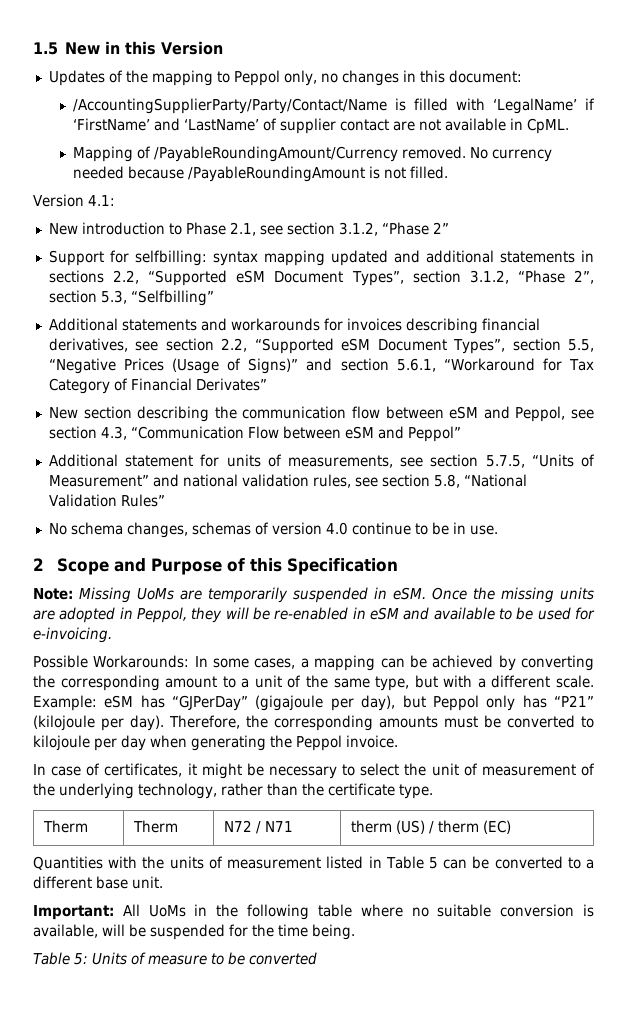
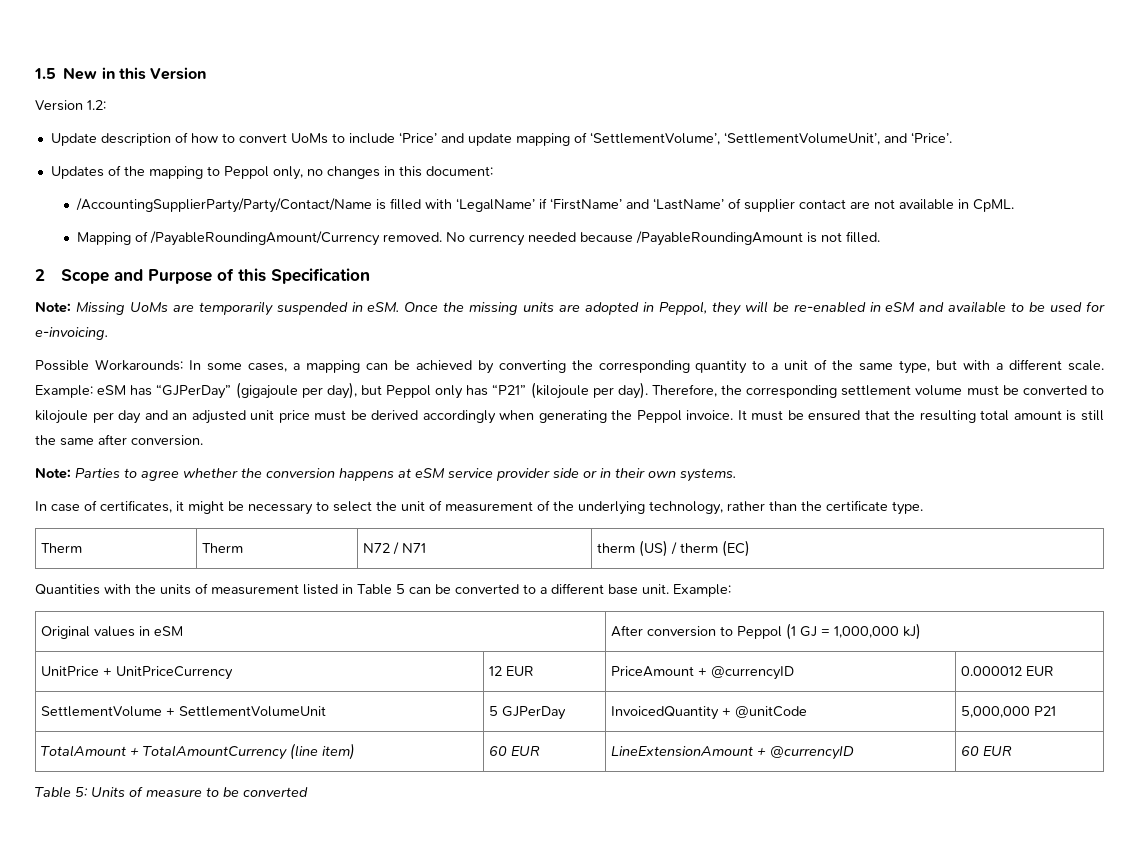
(224, 48) none -> [35,100,106,111] [50,132,952,146] // Version 1.2: // Update description of how to convert UoMs to include ‘Price’ and update mapping of ‘SettlementVolume’, ‘SettlementVolumeUnit’, and ‘Price’.
[33,194,115,207] [48,222,449,236] [48,250,594,266] [48,270,594,286] [48,290,214,306] [48,318,540,334] [48,338,595,354] [48,358,595,374] [48,378,267,394] [48,406,595,422] [48,426,461,442] [48,454,595,468] [48,474,527,488] [48,494,165,507] [48,522,498,538] // Version 4.1: // New introduction to Phase 2.1, see section 3.1.2, “Phase 2” // Support for selfbilling: syntax mapping updated and additional statements in sections 2.2, “Supported eSM Document Types”, section 3.1.2, “Phase 2”, section 5.3, “Selfbilling” // Additional statements and workarounds for invoices describing financial derivatives, see section 2.2, “Supported eSM Document Types”, section 5.5, “Negative Prices (Usage of Signs)” and section 5.6.1, “Workaround for Tax Category of Financial Derivates” // New section describing the communication flow between eSM and Peppol, see section 4.3, “Communication Flow between eSM and Peppol” // Additional statement for units of measurements, see section 5.7.5, “Units of Measurement” and national validation rules, see section 5.8, “National Validation Rules” // No schema changes, schemas of version 4.0 continue to be in use. -> (881, 237) none
[165,676,218,688] amount -> [695,360,748,374] quantity
[379,716,438,728] amounts -> [841,385,963,396] settlement volume
(146, 743) none -> [144,410,496,424] and an adjusted unit price must be derived accordingly
(398, 741) none -> [737,410,1104,423] [35,434,203,446] [35,468,736,482] It must be ensured that the resulting total amount is still the same after conversion. // Note: Parties to agree whether the conversion happens at eSM service provider side or in their own systems.
[33,904,594,920] [33,924,355,940] // Important: All UoMs in the following table where no suitable conversion is available, will be suspended for the time being. -> [673,584,731,597] [40,626,183,639] [610,623,921,640] [40,666,233,680] [488,666,534,676] [610,666,794,680] [960,666,1054,676] [40,706,326,717] [488,706,566,720] [610,706,807,720] [960,706,1056,718] [40,743,355,760] [488,746,540,756] [610,746,854,760] [960,746,1012,756] Example: // Original values in eSM | After conversion to Peppol (1 GJ = 1,000,000 kJ) // UnitPrice + UnitPriceCurrency | 12 EUR | PriceAmount + @currencyID | 0.000012 EUR // SettlementVolume + SettlementVolumeUnit | 5 GJPerDay | InvoicedQuantity + @unitCode | 5,000,000 P21 // TotalAmount + TotalAmountCurrency (line item) | 60 EUR | LineExtensionAmount + @currencyID | 60 EUR

